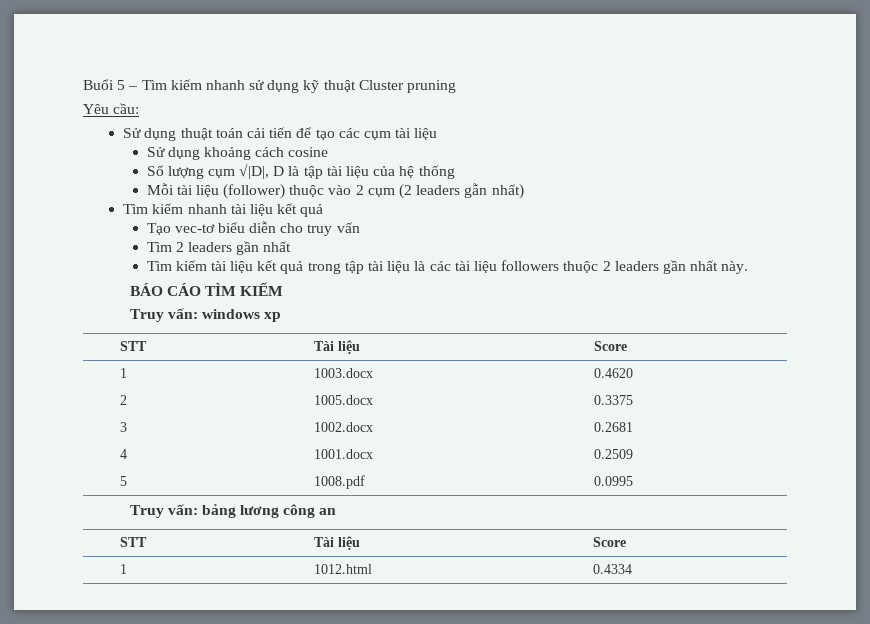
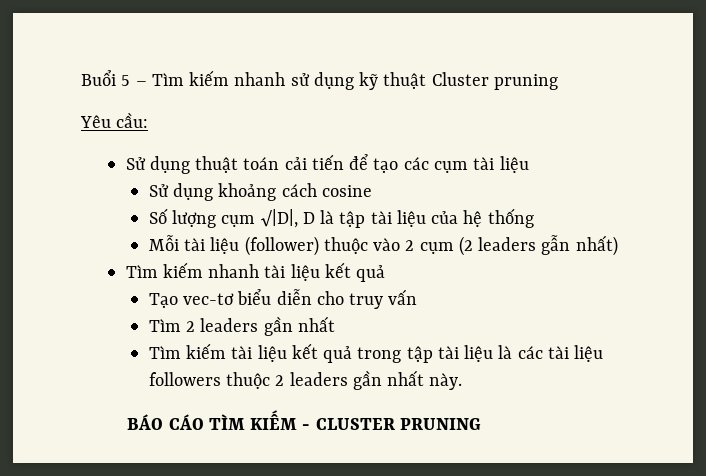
[129,308,282,322] [120,341,148,351] [314,340,361,354] [594,341,628,351] [120,368,128,378] [314,368,374,378] [594,368,634,378] [120,395,128,405] [314,395,374,405] [594,395,634,405] [120,422,128,432] [314,422,374,432] [594,422,634,432] [120,449,128,459] [314,449,374,459] [594,449,634,459] [120,476,128,486] [314,475,366,489] [594,476,634,486] [129,504,337,518] [120,537,148,547] [314,536,361,550] [593,537,627,547] [120,564,128,574] [314,564,373,574] [593,564,633,574] // Truy vấn: windows xp // STT | Tài liệu | Score // 1 | 1003.docx | 0.4620 // 2 | 1005.docx | 0.3375 // 3 | 1002.docx | 0.2681 // 4 | 1001.docx | 0.2509 // 5 | 1008.pdf | 0.0995 // Truy vấn: bảng lương công an // STT | Tài liệu | Score // 1 | 1012.html | 0.4334 -> [302,418,481,430] - CLUSTER PRUNING

